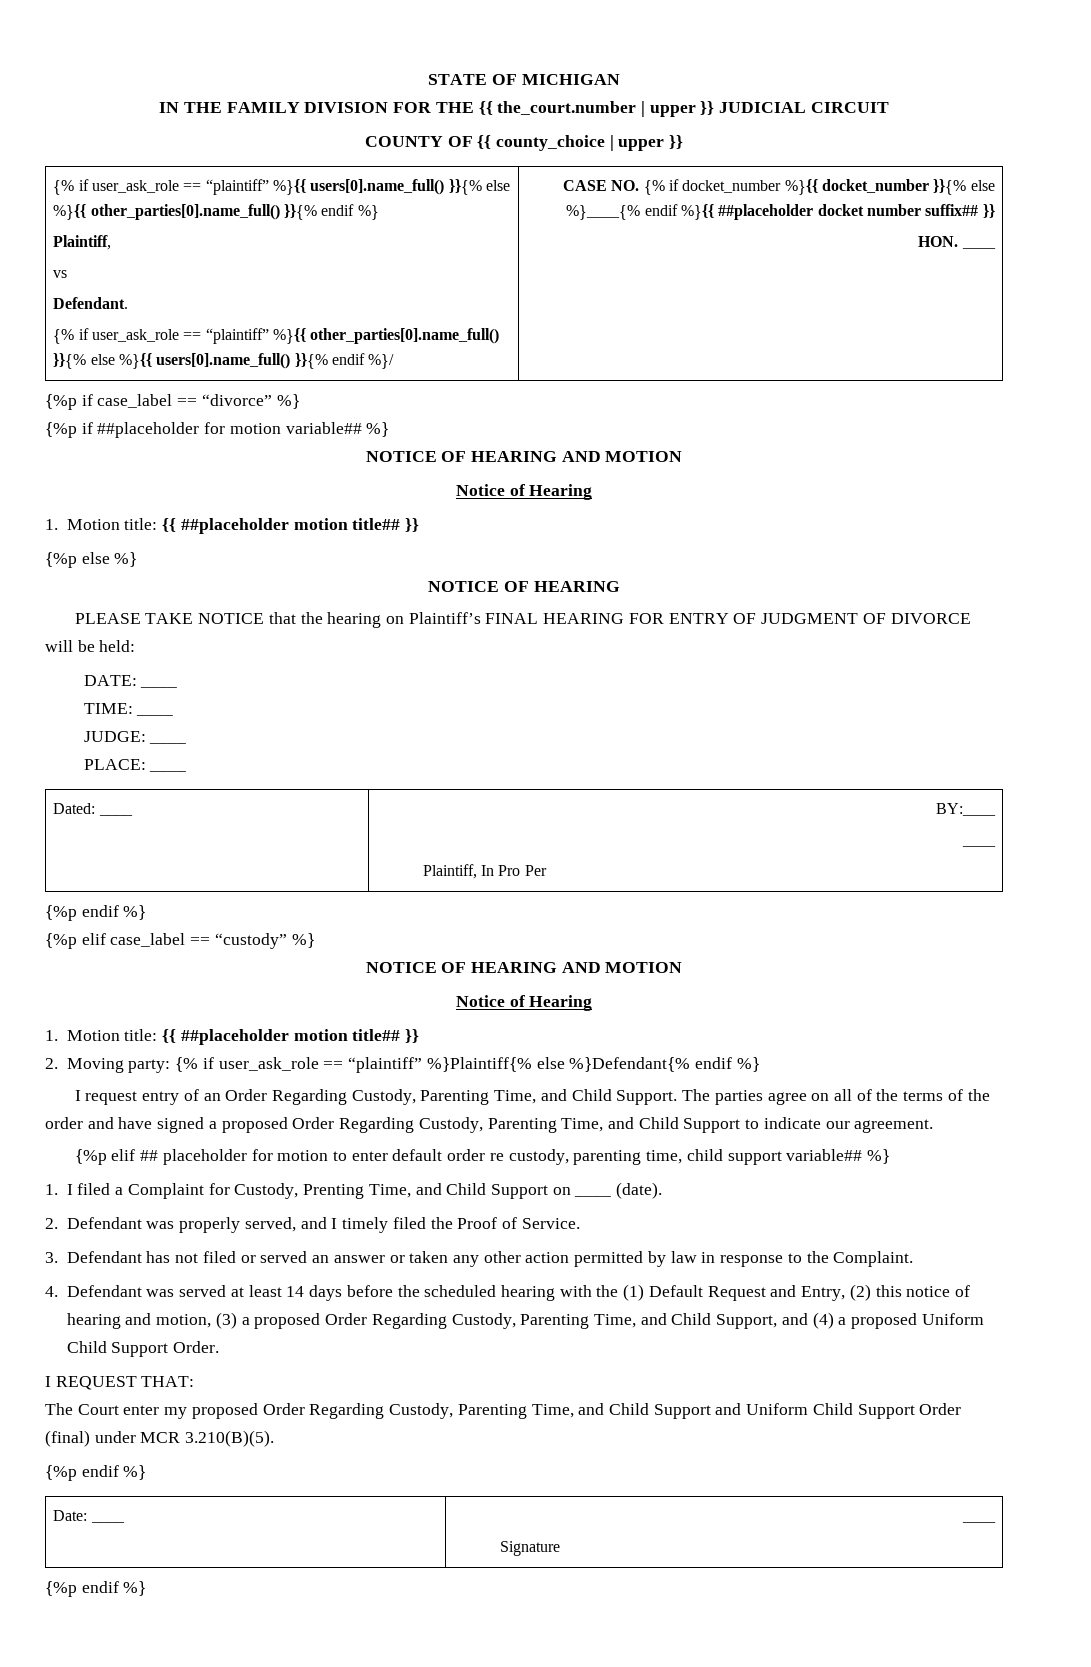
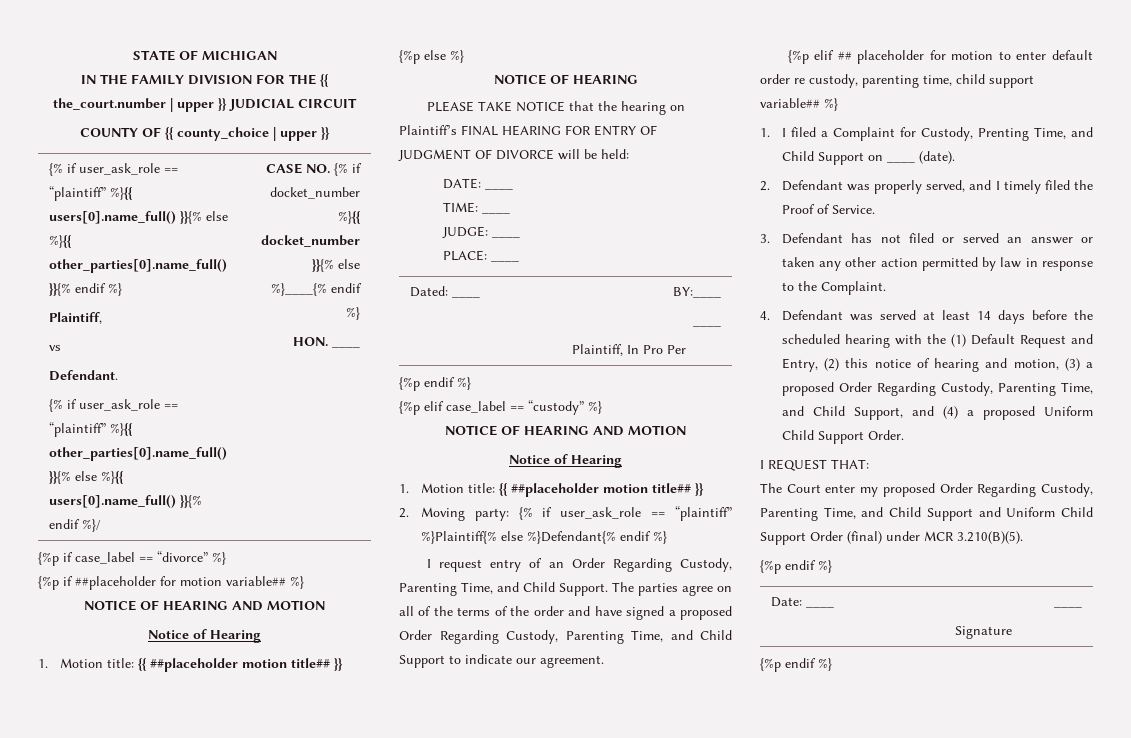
[680,204,995,220] %}{{ ##placeholder docket number suffix## }} -> [345,307,360,320] %}

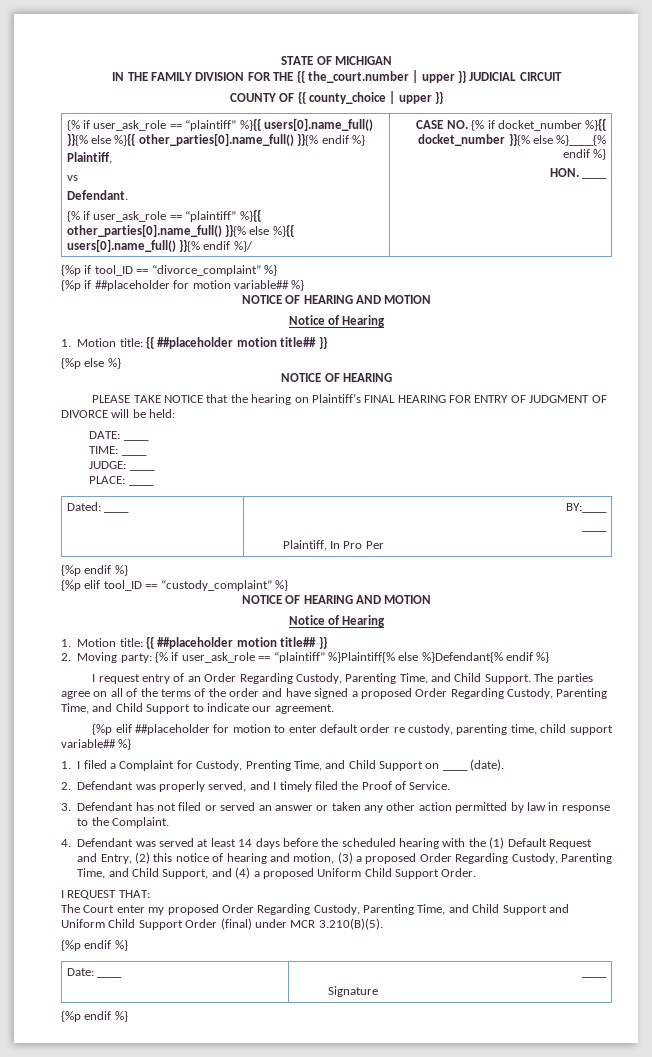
[75,551,208,564] case_label == “divorce” -> [94,265,261,276] tool_ID == “divorce_complaint”
[446,400,584,415] case_label == “custody” -> [103,580,272,591] tool_ID == “custody_complaint”
[837,50,925,64] ## placeholder -> [135,724,211,735] ##placeholder

